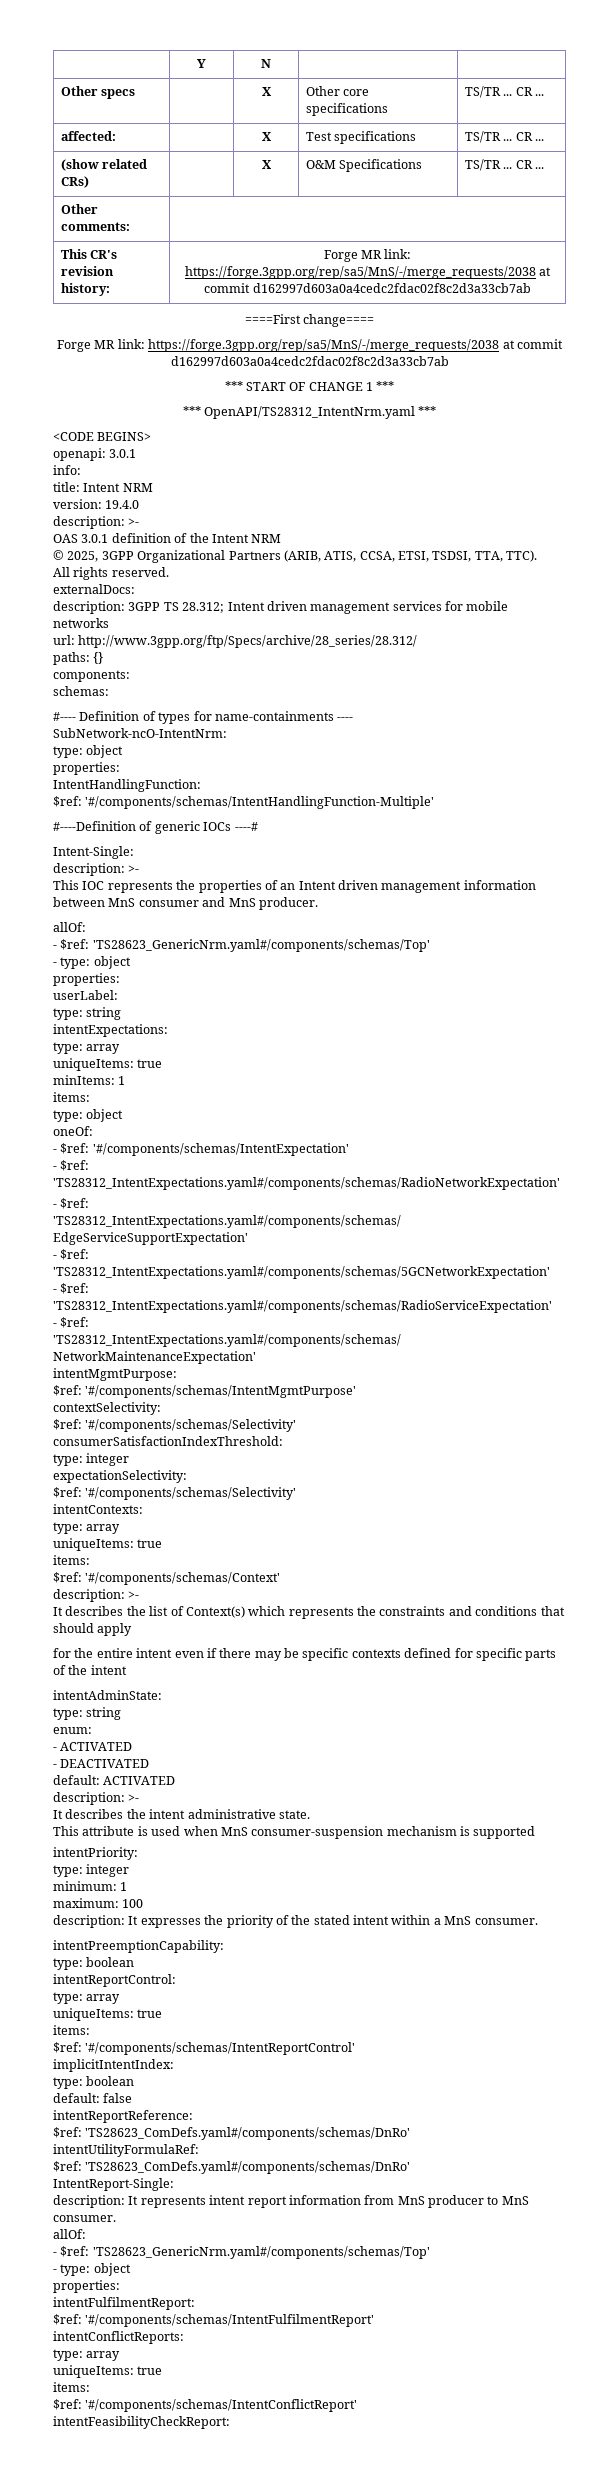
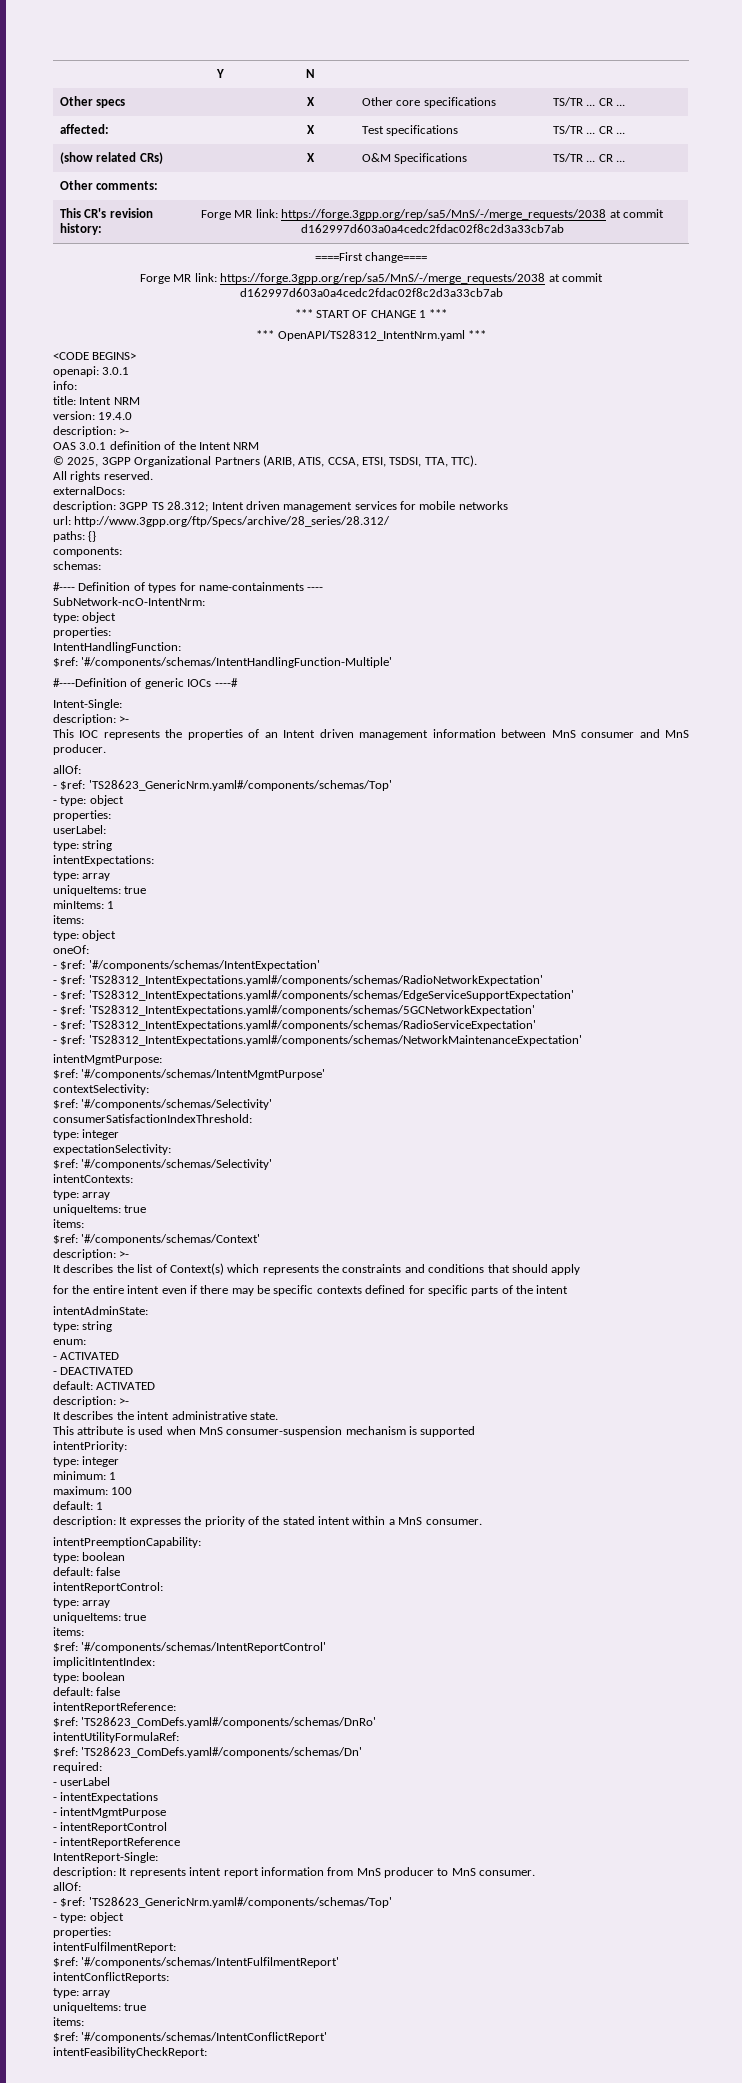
(144, 1903) none -> [53,1501,104,1510] // default: 1
(135, 1962) none -> [53,1567,121,1576] // default: false
[85,2161,411,2174] 'TS28623_ComDefs.yaml#/components/schemas/DnRo' -> [81,1747,363,1758] [53,1762,102,1773] [53,1777,111,1786] [53,1792,159,1803] [53,1807,167,1818] [53,1822,168,1833] [53,1837,181,1848] 'TS28623_ComDefs.yaml#/components/schemas/Dn' // required: // - userLabel // - intentExpectations // - intentMgmtPurpose // - intentReportControl // - intentReportReference

